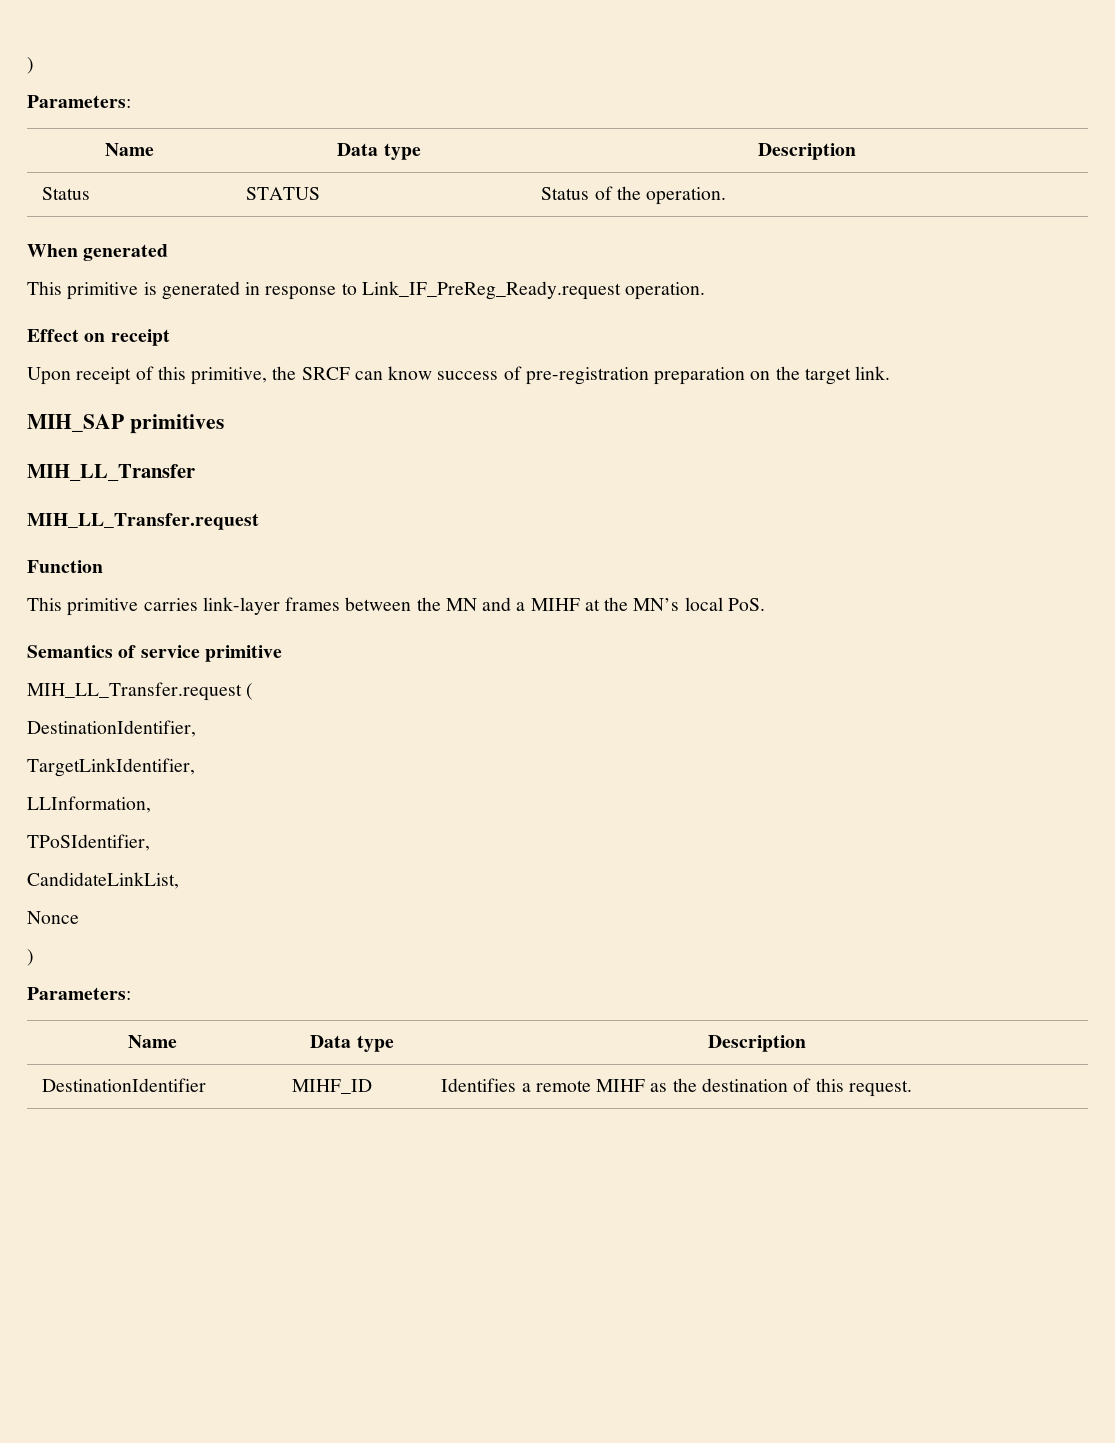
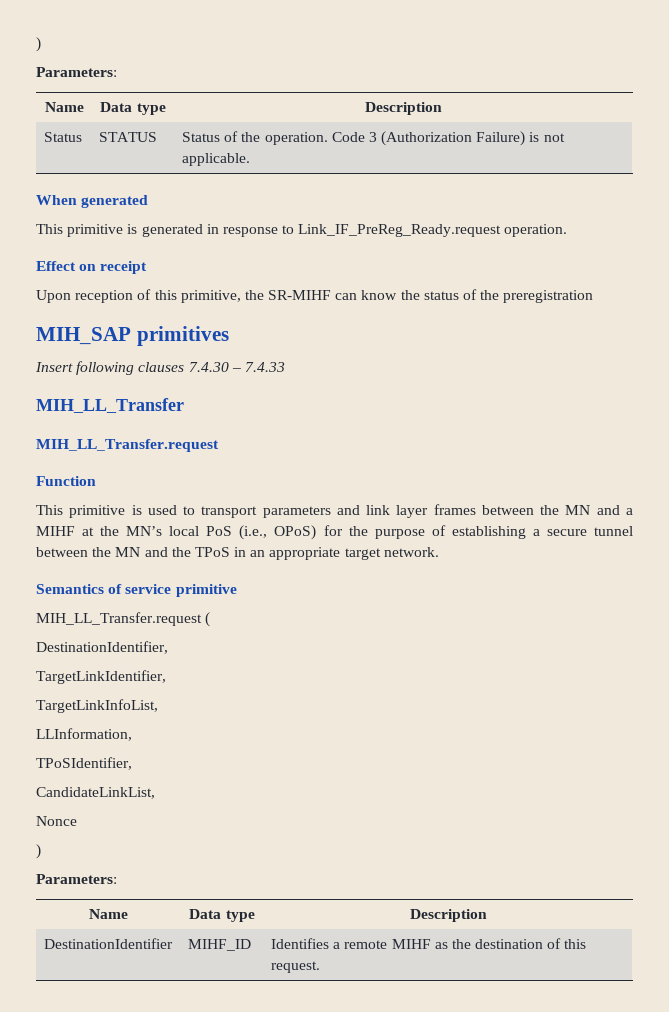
(727, 196) none -> [331,131,565,146] [181,153,250,166] Code 3 (Authorization Failure) is not applicable.
[76,367,132,385] receipt -> [75,290,134,303] reception
[301,367,350,380] SRCF -> [268,290,332,300] SR-MIHF
[437,366,891,385] [27,414,224,434] success of pre-registration preparation on the target link. // MIH_SAP primitives -> [400,289,594,303] [36,326,229,346] [35,361,285,375] the status of the preregistration // MIH_SAP primitives // Insert following clauses 7.4.30 – 7.4.33
[143,597,280,615] carries link-layer -> [131,505,429,518] is used to transport parameters and link layer
[727,598,765,611] PoS. -> [206,525,634,540] [36,547,439,560] PoS (i.e., OPoS) for the purpose of establishing a secure tunnel between the MN and the TPoS in an appropriate target network.
(195, 767) none -> [36,699,158,713] // TargetLinkInfoList,

